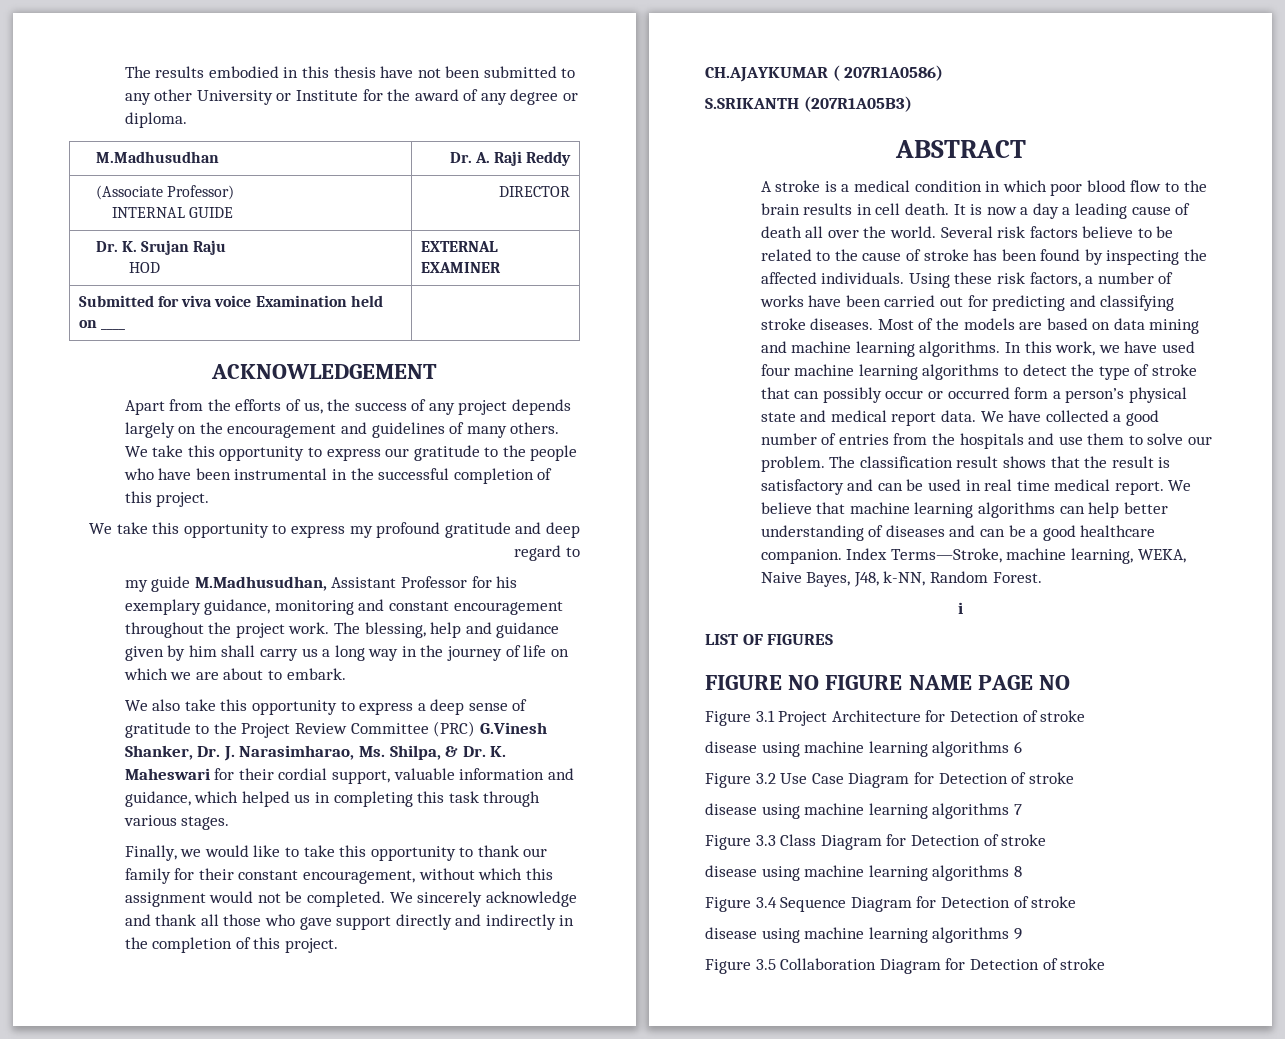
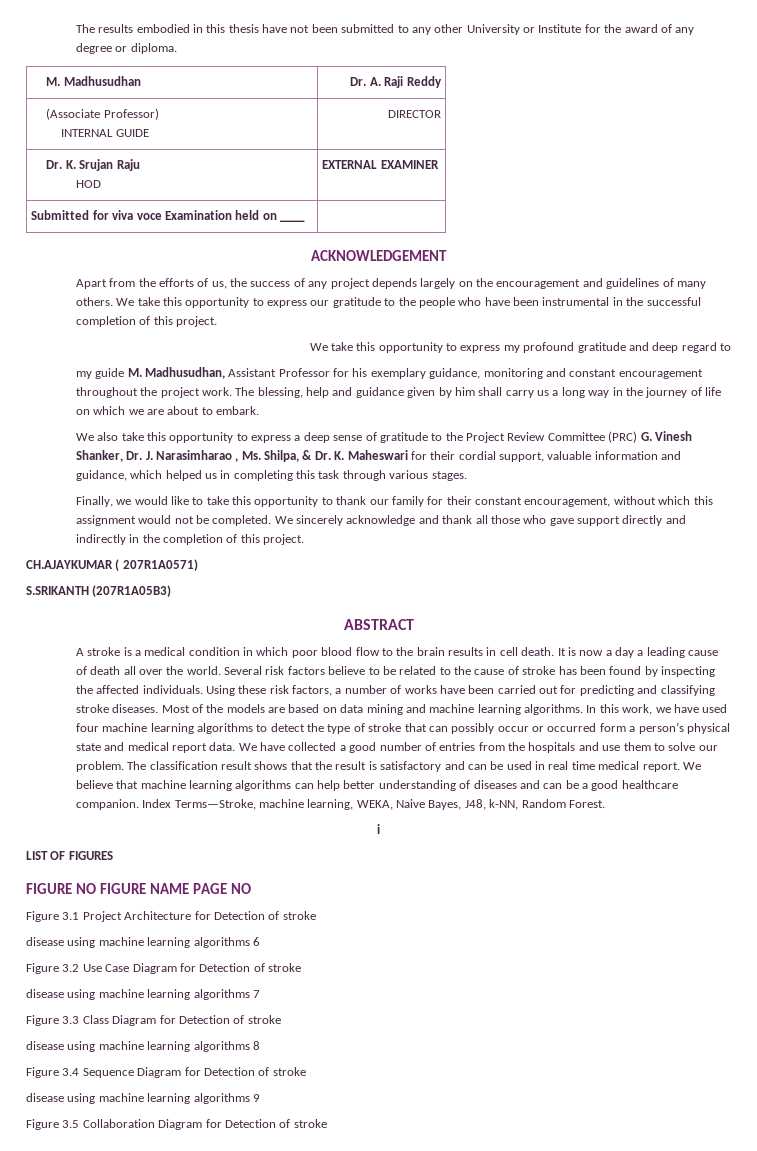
[95,151,219,163] M.Madhusudhan -> [46,76,141,86] M. Madhusudhan
[214,295,252,307] voice -> [136,213,162,220] voce
[194,576,327,591] M.Madhusudhan, -> [127,367,225,379] M. Madhusudhan,
[479,722,547,734] G.Vinesh -> [640,431,692,441] G. Vinesh
[239,745,355,760] Narasimharao, -> [155,450,239,462] Narasimharao ,
[844,65,944,81] 207R1A0586) -> [122,559,198,571] 207R1A0571)

